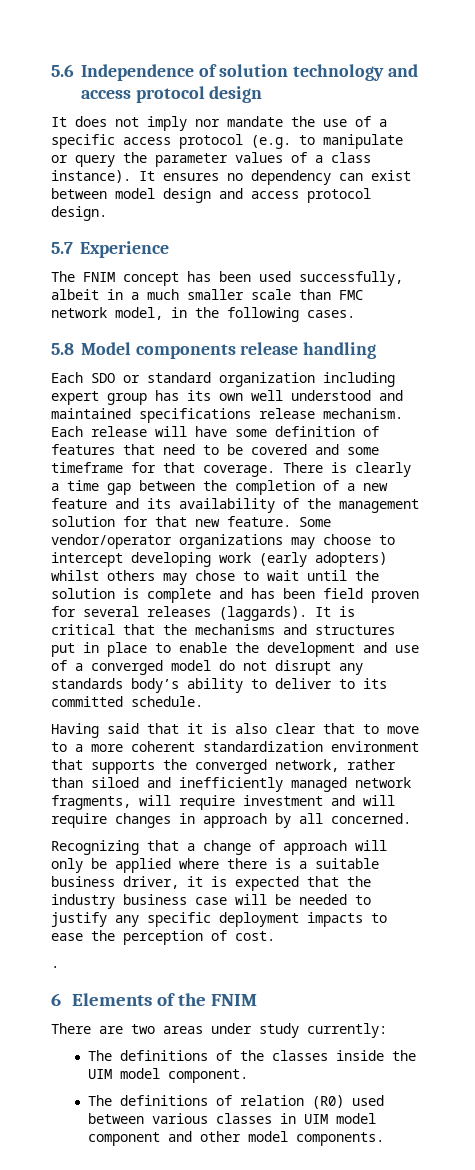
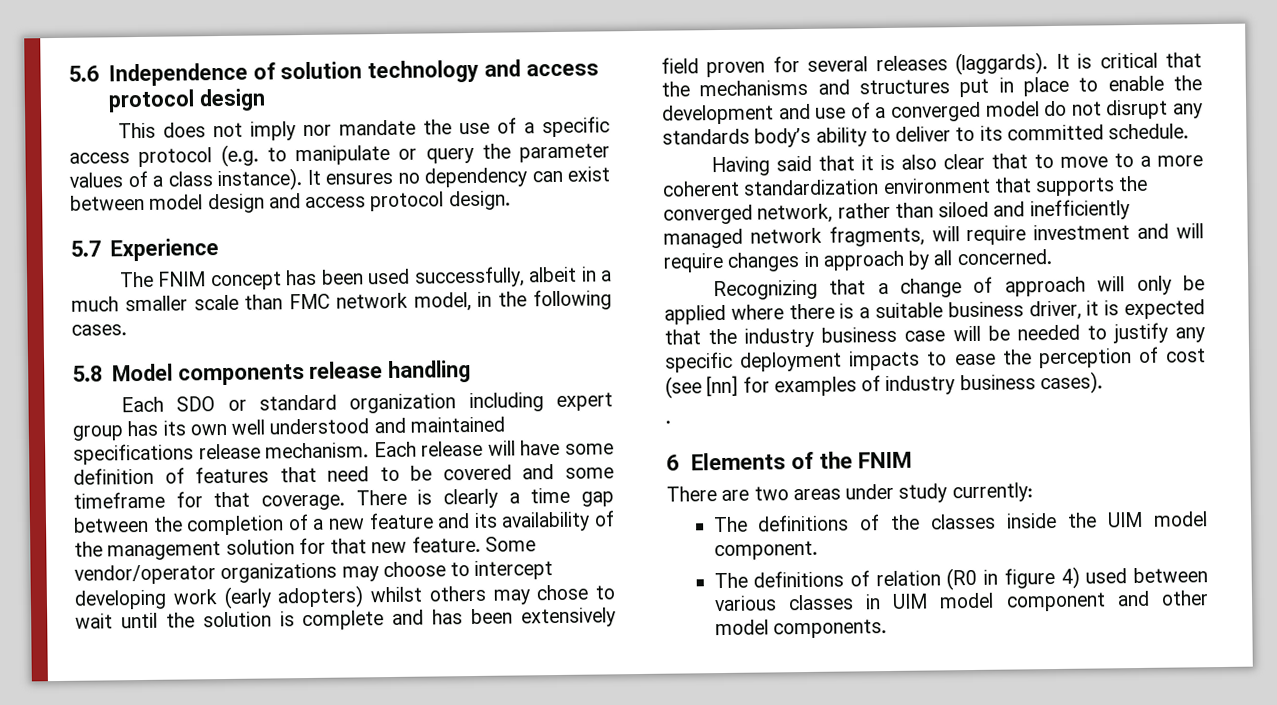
[51,117,67,127] It -> [117,122,156,139] This
(315, 593) none -> [521,607,617,628] extensively
[235,931,275,941] cost. -> [1165,348,1206,363] [665,371,1103,399] cost (see [nn] for examples of industry business cases).
[311,1095,344,1109] (R0) -> [946,566,1080,591] (R0 in figure 4)

